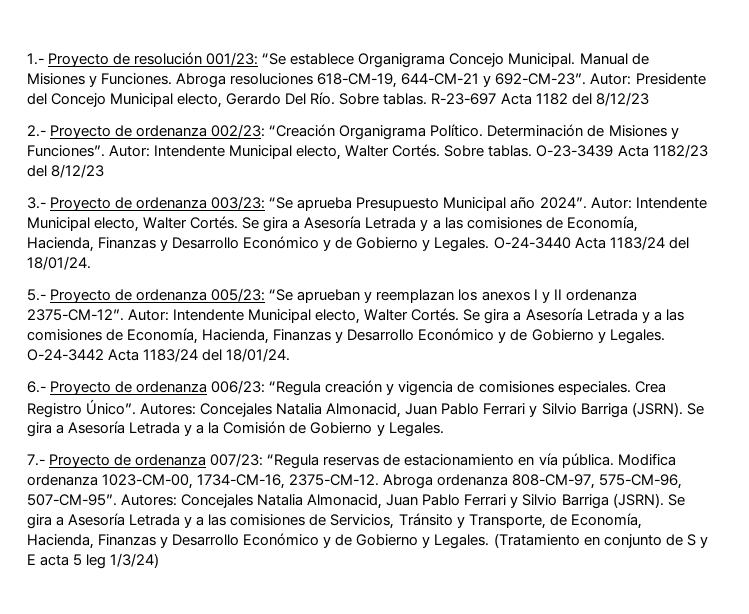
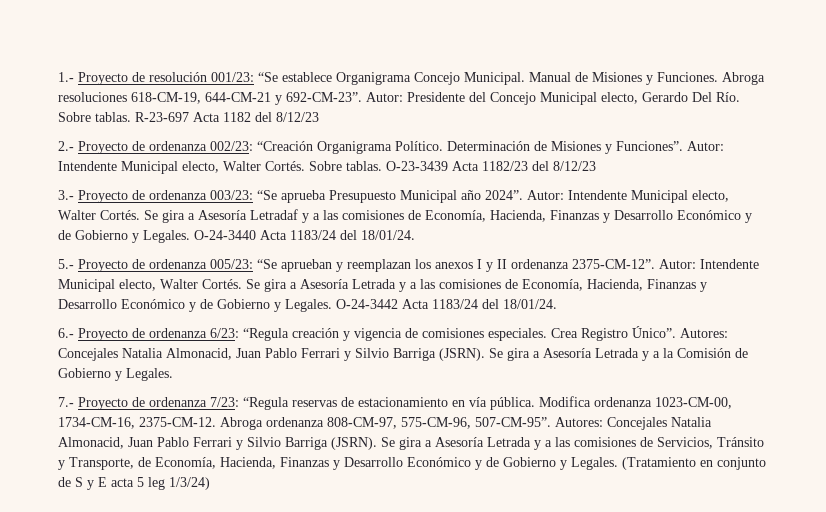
[365,217,417,229] Letrada -> [250,209,298,220] Letradaf
[211,380,266,394] 006/23: -> [210,328,239,338] 6/23:
[210,453,264,467] 007/23: -> [210,397,239,407] 7/23:

